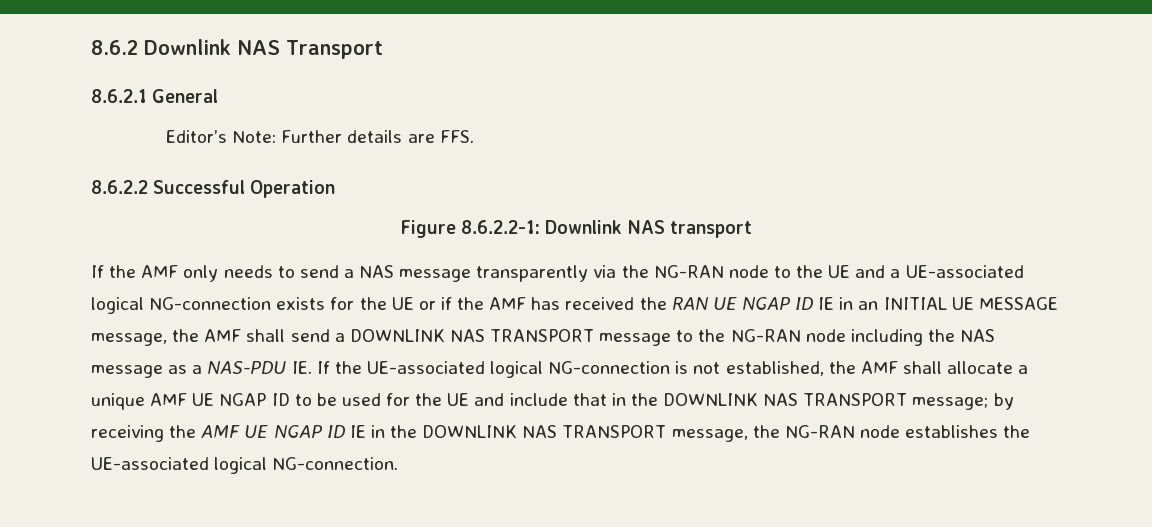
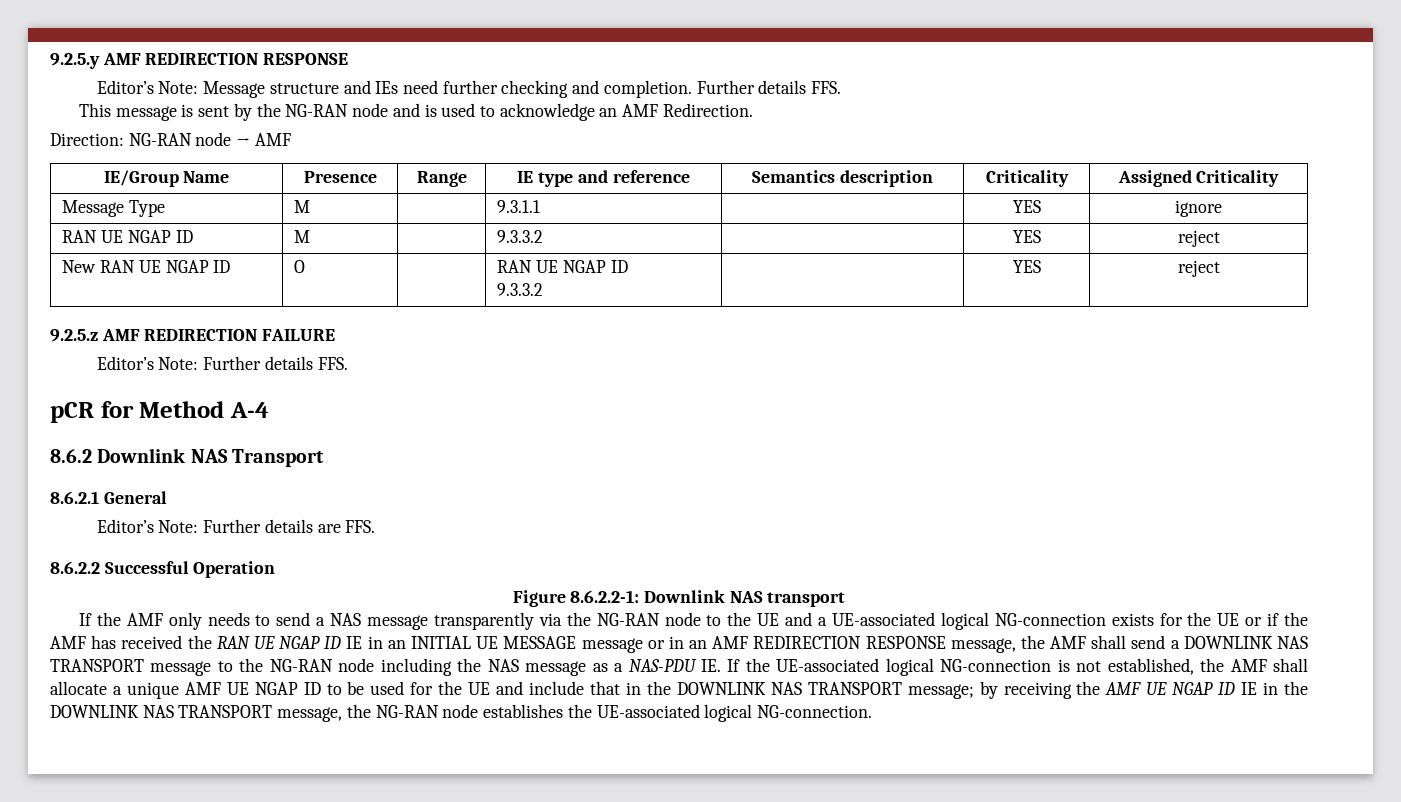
(91, 47) none -> [50,53,349,69] [96,80,842,98] [78,103,753,121] [50,132,291,146] [103,170,230,187] [303,171,377,183] [416,171,467,187] [517,170,690,187] [752,170,933,187] [985,170,1069,187] [1117,170,1280,187] [62,200,166,217] [294,200,311,213] [497,200,541,213] [1012,200,1041,213] [1175,200,1222,217] [62,230,193,243] [294,230,311,243] [497,230,544,243] [1012,230,1041,243] [1177,230,1220,247] [62,260,231,273] [294,260,306,273] [497,260,628,273] [497,283,544,296] [1012,260,1041,273] [1177,260,1220,277] [50,329,336,342] [96,356,348,370] [50,401,269,423] 9.2.5.y AMF REDIRECTION RESPONSE // Editor’s Note: Message structure and IEs need further checking and completion. Further details FFS. // This message is sent by the NG-RAN node and is used to acknowledge an AMF Redirection. // Direction: NG-RAN node → AMF // IE/Group Name | Presence | Range | IE type and reference | Semantics description | Criticality | Assigned Criticality // Message Type | M | | 9.3.1.1 | | YES | ignore // RAN UE NGAP ID | M | | 9.3.3.2 | | YES | reject // New RAN UE NGAP ID | O | | RAN UE NGAP ID // 9.3.3.2 | | YES | reject // 9.2.5.z AMF REDIRECTION FAILURE // Editor’s Note: Further details FFS. // pCR for Method A-4 //
(1058, 303) none -> [581,636,946,653] message or in an AMF REDIRECTION RESPONSE

